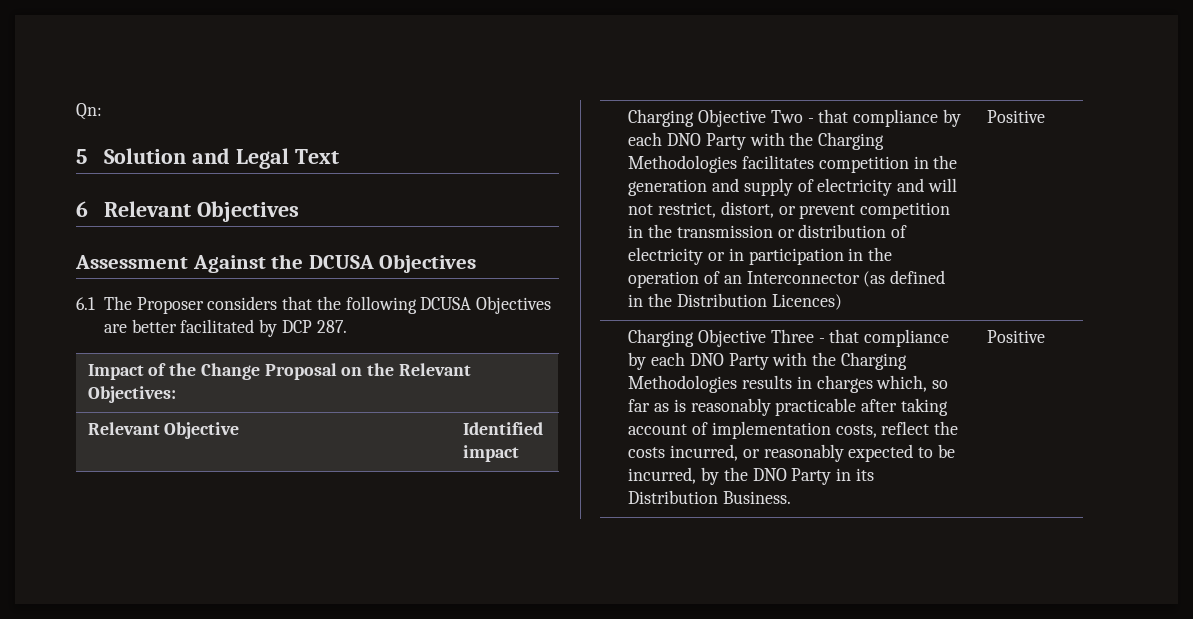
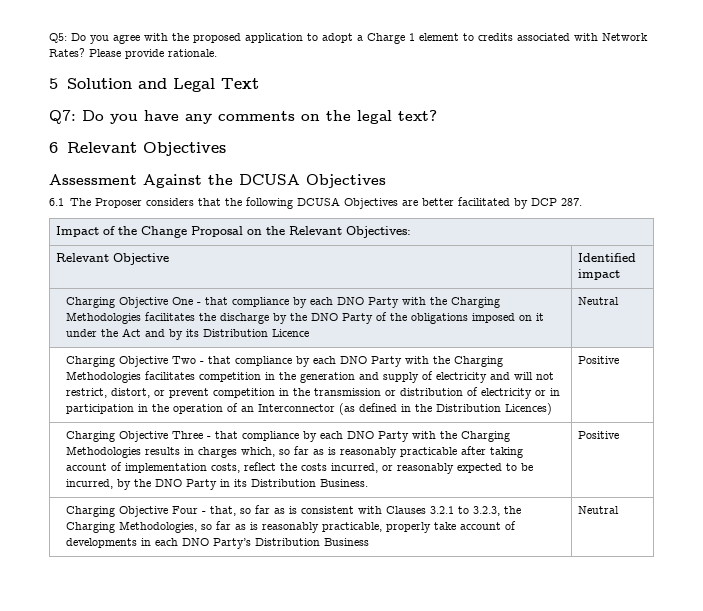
[76,103,102,120] Qn: -> [49,33,648,44] [49,48,217,59] Q5: Do you agree with the proposed application to adopt a Charge 1 element to credits associated with Network Rates? Please provide rationale.
(339, 156) none -> [49,110,437,124] // Q7: Do you have any comments on the legal text?
(519, 453) none -> [66,297,501,308] [66,312,545,324] [66,328,310,340] [577,297,619,305] // Charging Objective One - that compliance by each DNO Party with the Charging Methodologies facilitates the discharge by the DNO Party of the obligations imposed on it under the Act and by its Distribution Licence | Neutral
(1045, 336) none -> [66,505,522,517] [66,521,517,533] [66,538,370,549] [577,506,619,514] // Charging Objective Four - that, so far as is consistent with Clauses 3.2.1 to 3.2.3, the Charging Methodologies, so far as is reasonably practicable, properly take account of developments in each DNO Party’s Distribution Business | Neutral

